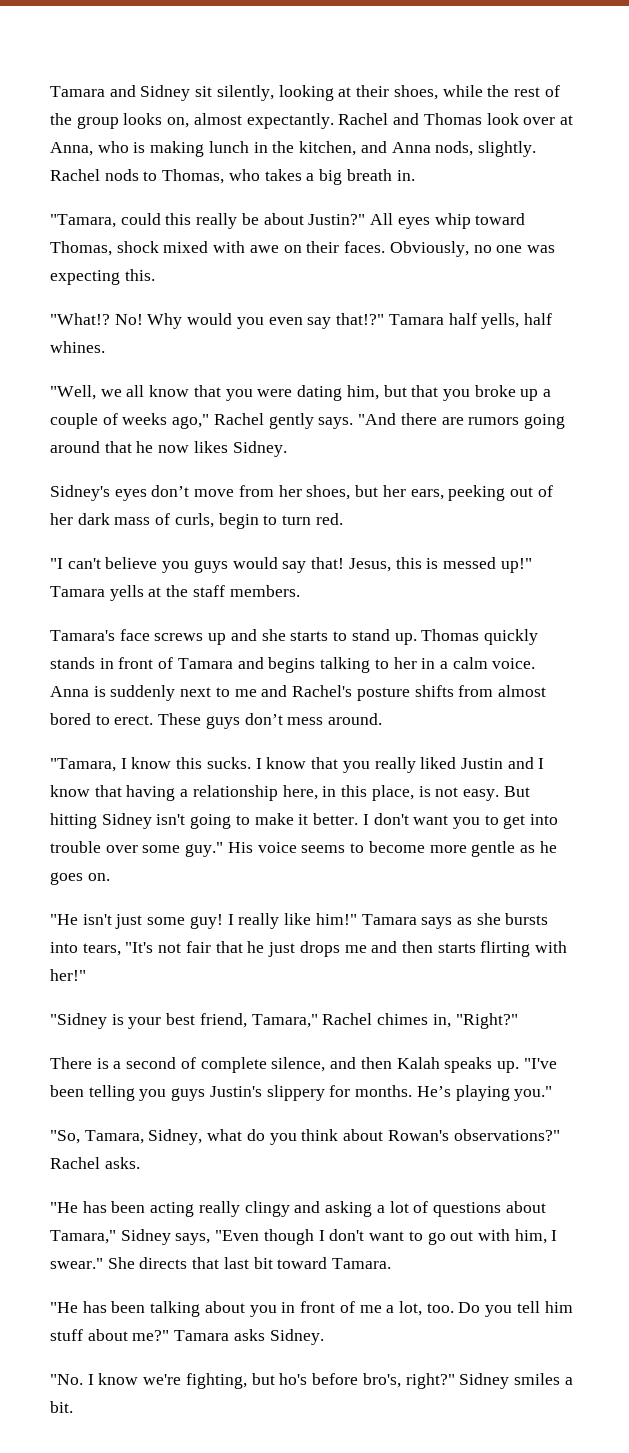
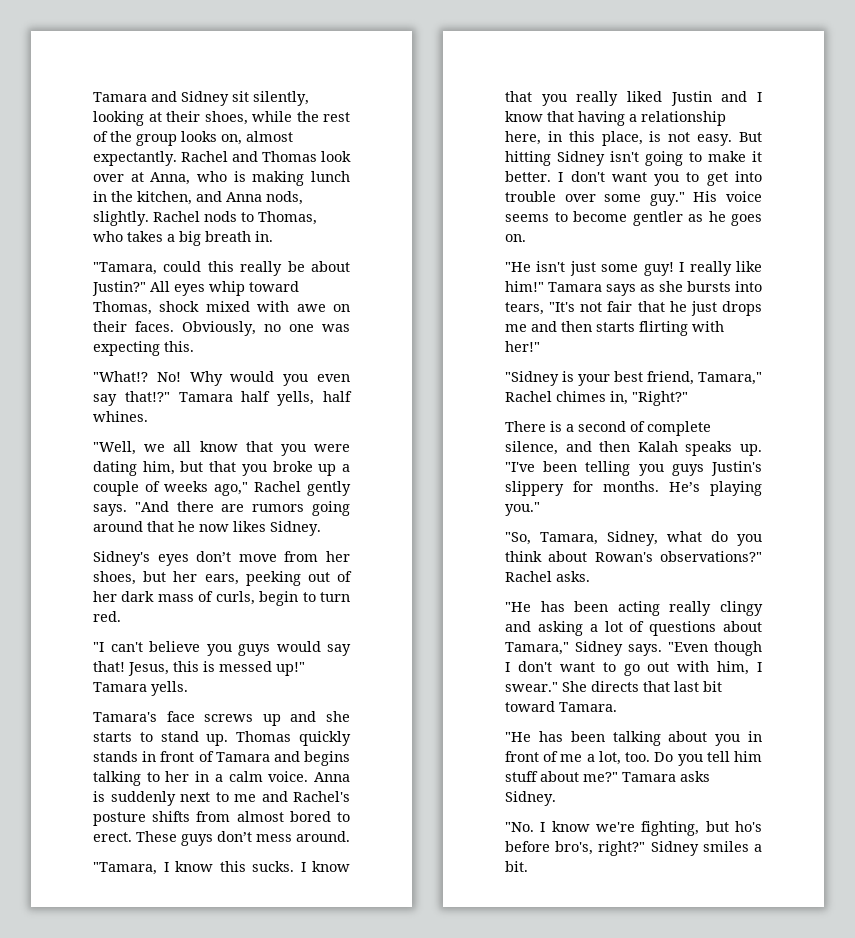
[109,585,300,601] yells at the staff members. -> [151,681,188,696] yells.
[429,841,516,857] more gentle -> [632,211,683,226] gentler
[175,1233,211,1245] says, -> [628,644,662,656] says.

